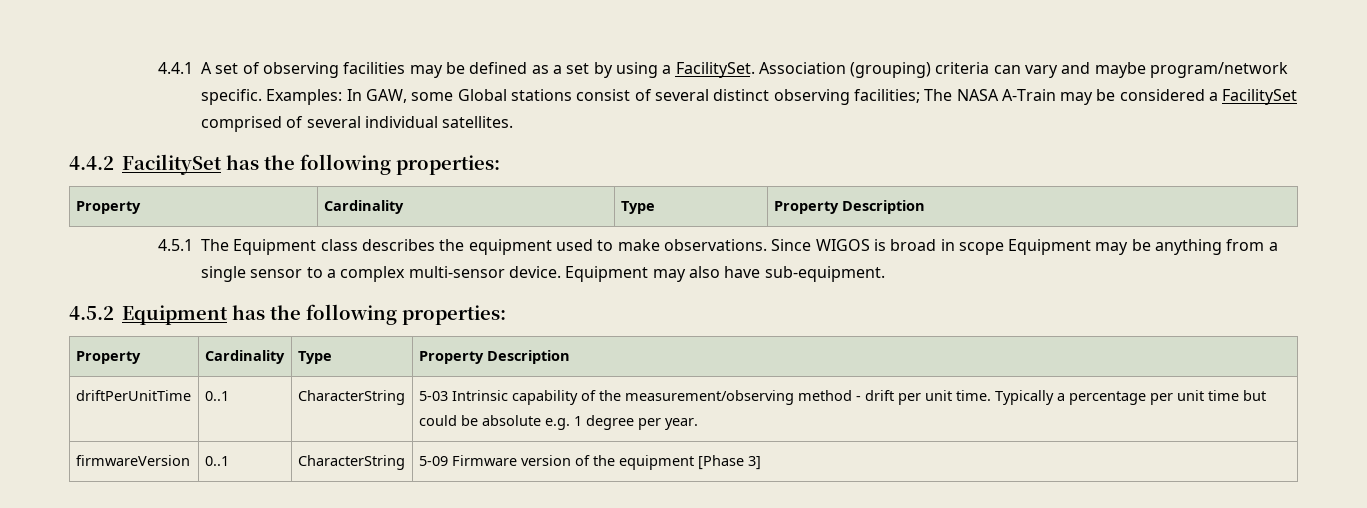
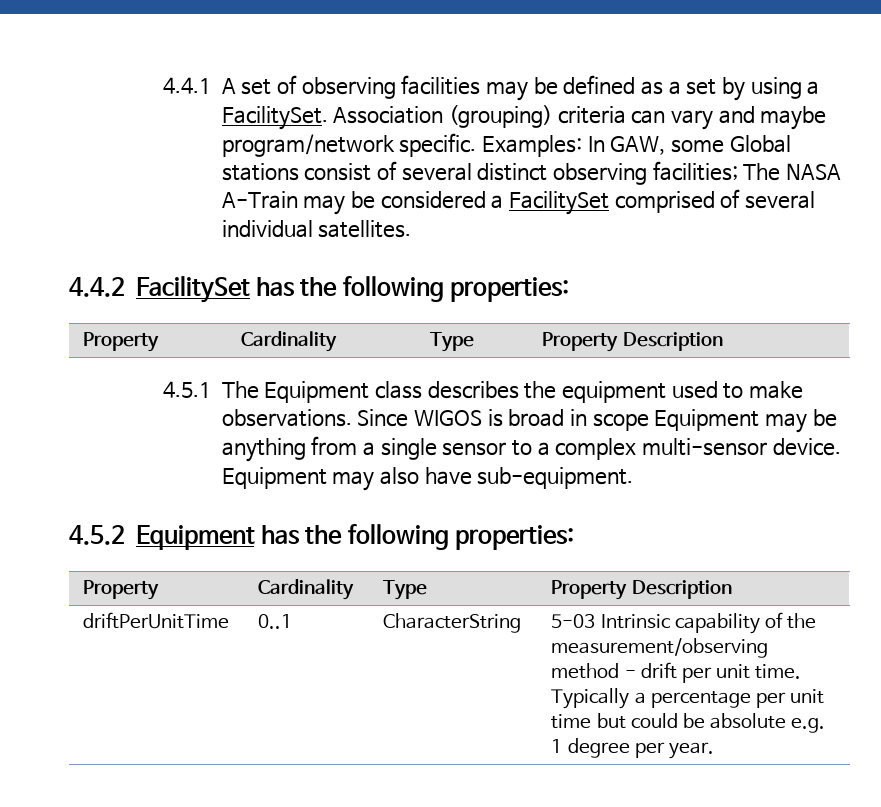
[75,455,190,466] [204,456,229,466] [297,455,405,470] [418,455,761,470] // firmwareVersion | 0..1 | CharacterString | 5-09 Firmware version of the equipment [Phase 3] -> (714, 750) none

